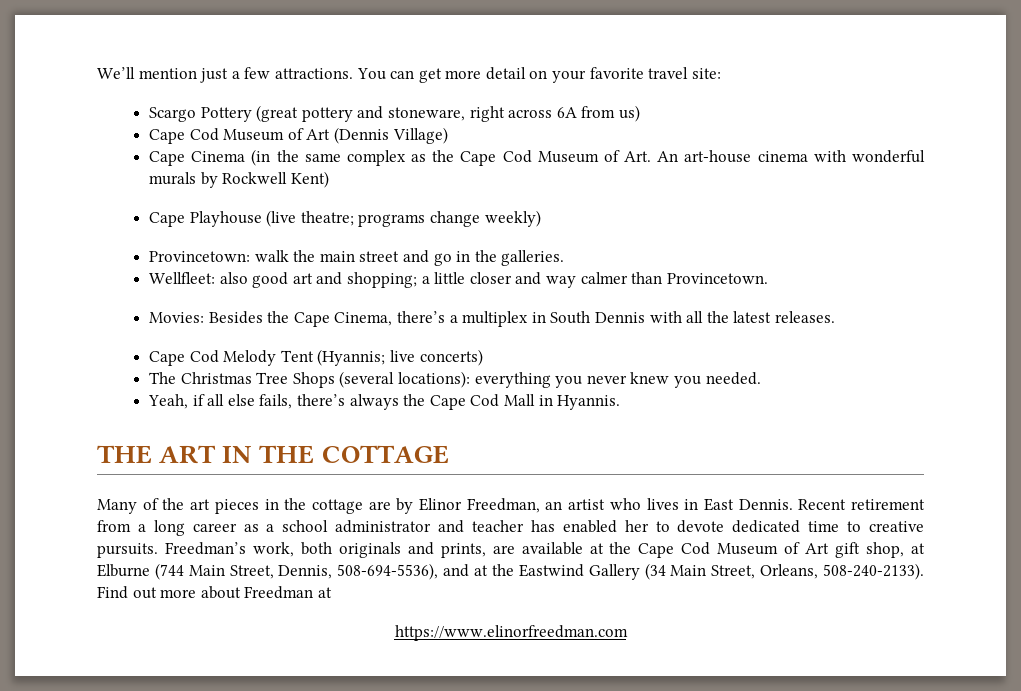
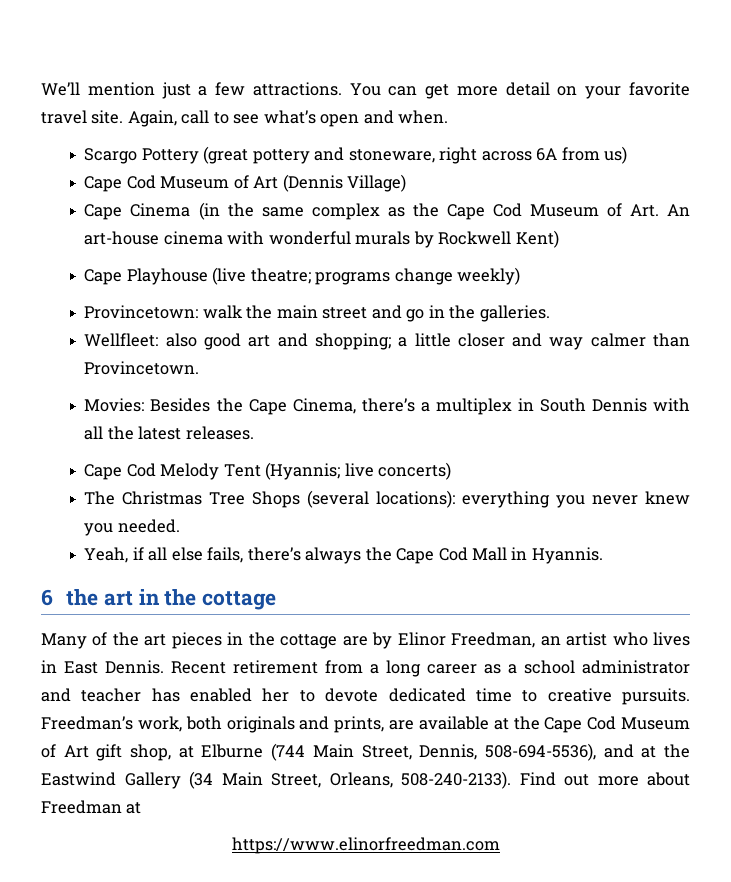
[691,68,721,79] site: -> [91,110,449,127] site. Again, call to see what’s open and when.
[97,445,449,464] THE ART IN THE COTTAGE -> [41,589,276,610] 6 the art in the cottage

